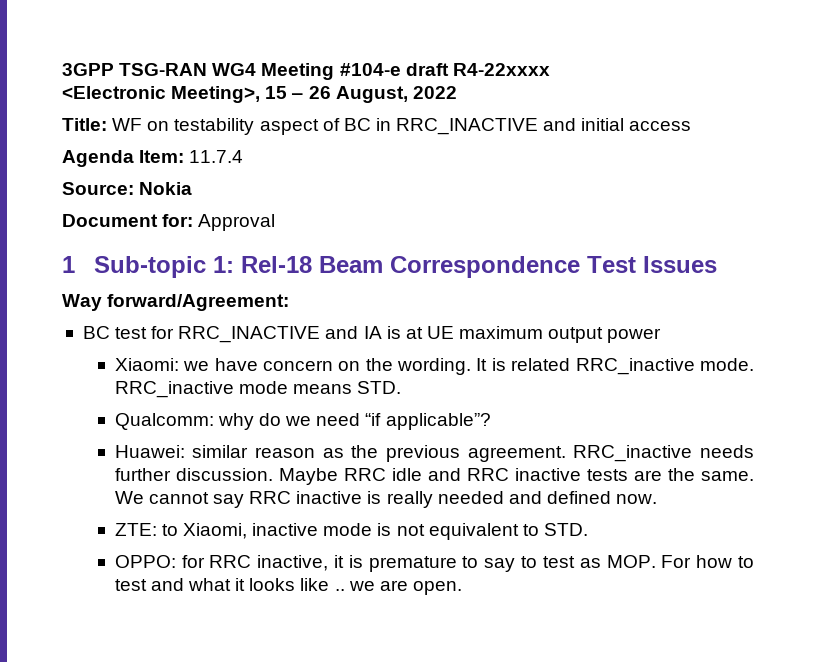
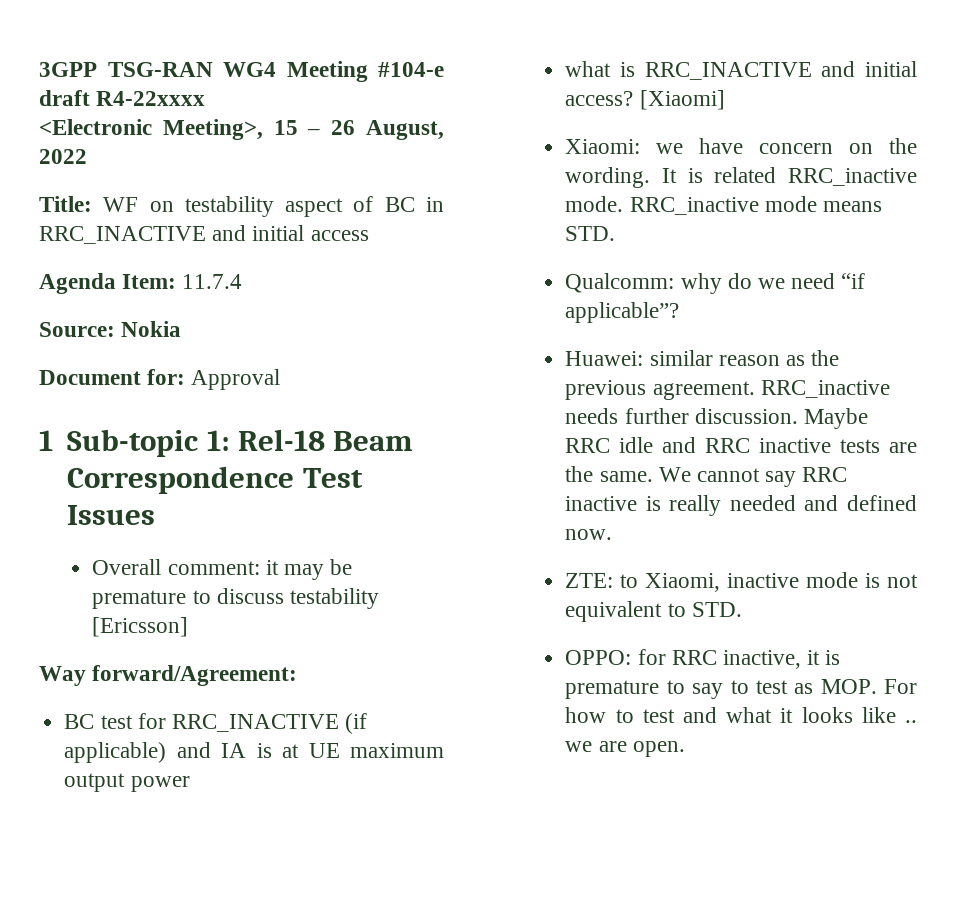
(717, 264) none -> [92,559,353,580] [92,588,380,609] [92,617,189,637] // Overall comment: it may be premature to discuss testability [Ericsson]
(321, 334) none -> [345,713,368,734] [64,742,167,763] (if applicable)
(662, 335) none -> [565,61,917,80] [565,90,725,110] // what is RRC_INACTIVE and initial access? [Xiaomi]

